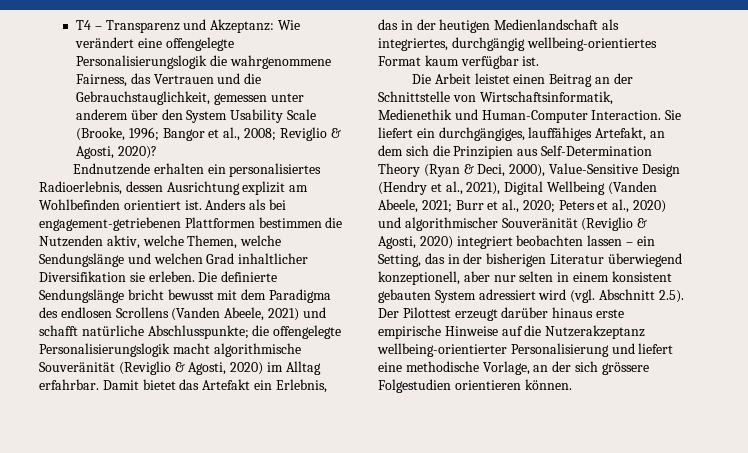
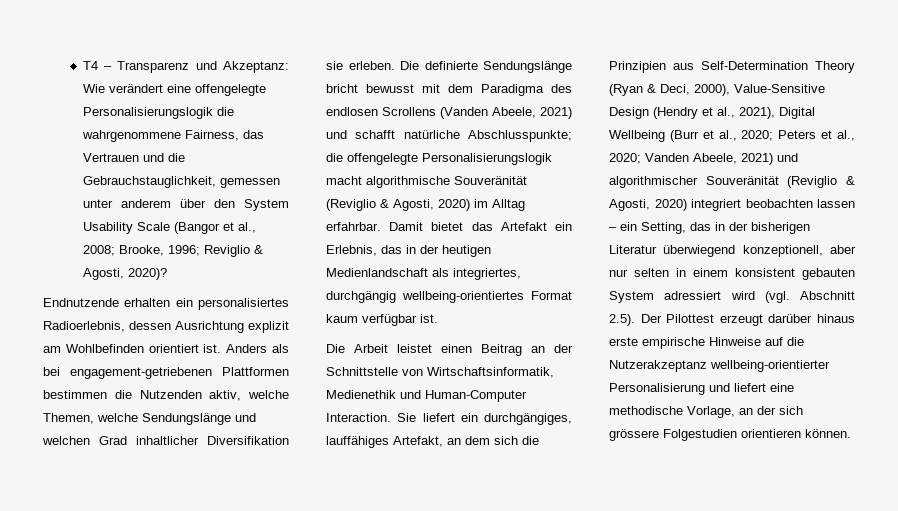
[76,127,205,141] (Brooke, 1996; Bangor -> [173,222,220,234] (Bangor
(276, 134) none -> [118,245,200,256] Brooke, 1996;
[607,181,657,195] [378,199,484,213] (Vanden Abeele, 2021; Burr -> [669,130,699,142] (Burr
[633,200,667,213] 2020) -> [609,153,773,165] 2020; Vanden Abeele, 2021)

